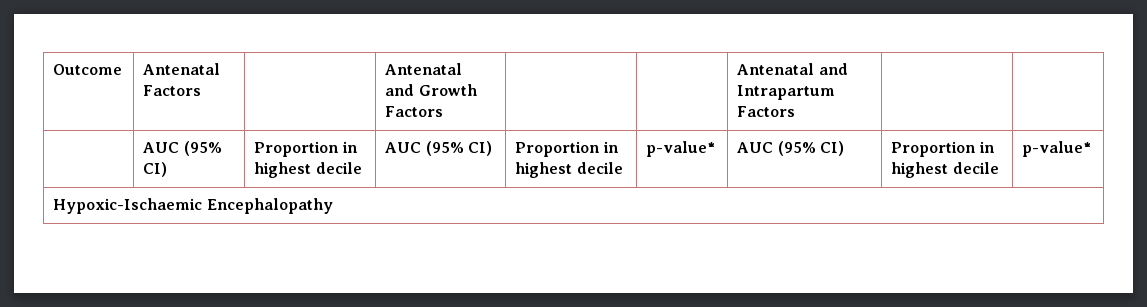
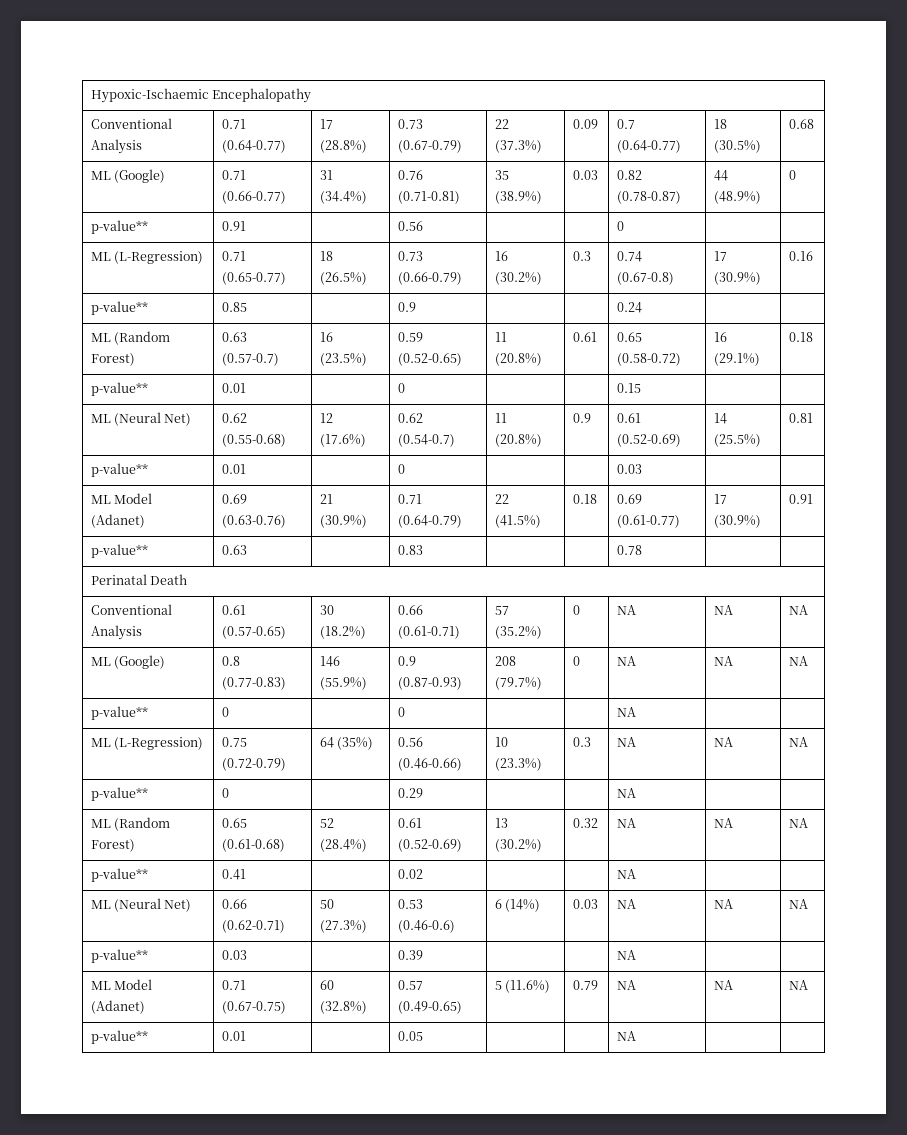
[53,64,123,75] [143,63,221,75] [143,85,202,96] [385,63,463,75] [385,84,477,96] [385,106,444,117] [737,63,848,75] [737,85,836,100] [737,106,796,117] [143,141,222,156] [143,162,168,177] [254,141,358,157] [254,162,362,178] [385,141,493,156] [515,141,619,157] [515,162,623,178] [646,141,716,157] [737,141,845,156] [891,141,995,157] [891,162,999,178] [1022,141,1092,157] [53,198,333,214] Outcome | Antenatal Factors | | Antenatal and Growth Factors | | | Antenatal and Intrapartum Factors | | // | AUC (95% CI) | Proportion in highest decile | AUC (95% CI) | Proportion in highest decile | p-value* | AUC (95% CI) | Proportion in highest decile | p-value* // Hypoxic-Ischaemic Encephalopathy -> [90,88,312,103] [90,118,172,129] [90,139,142,154] [221,119,246,129] [221,140,286,153] [319,119,333,129] [319,140,367,153] [397,119,423,129] [397,140,462,153] [494,119,509,129] [494,140,542,153] [572,119,598,129] [616,119,635,129] [616,140,681,153] [713,119,727,129] [713,140,761,153] [788,119,814,129] [90,169,166,183] [221,170,246,180] [221,191,286,204] [319,170,333,180] [319,191,367,204] [397,170,423,180] [397,191,460,204] [494,170,509,180] [494,191,542,204] [572,170,598,180] [616,170,642,180] [616,191,681,204] [713,170,728,181] [713,191,761,204] [788,170,796,180] [90,220,148,234] [221,221,246,231] [397,221,423,231] [616,221,624,231] [90,251,204,264] [221,251,246,261] [221,272,286,285] [319,251,333,261] [319,272,367,285] [397,251,423,261] [397,272,462,285] [494,251,508,261] [494,272,542,285] [572,251,591,261] [616,251,642,262] [616,272,674,285] [713,251,727,261] [713,272,761,285] [788,251,813,261] [90,301,148,315] [221,302,247,312] [397,302,416,312] [616,302,642,313] [90,331,171,345] [90,353,135,366] [221,332,247,342] [221,353,279,366] [319,332,333,342] [319,353,367,366] [397,332,423,342] [397,353,462,366] [494,332,507,342] [494,353,542,366] [572,332,597,342] [616,332,642,342] [616,353,681,366] [713,332,727,342] [713,353,760,366] [788,332,813,342] [90,382,148,396] [221,383,246,393] [397,383,405,393] [616,383,641,393] [90,412,192,426] [221,413,247,423] [221,434,286,447] [319,413,333,423] [319,434,366,447] [397,413,423,423] [397,434,455,447] [494,413,507,423] [494,434,542,447] [572,413,591,423] [616,413,641,423] [616,434,681,447] [713,413,727,424] [713,434,761,447] [788,413,813,423] [90,463,148,477] [221,464,246,474] [397,464,405,474] [616,464,642,474] [90,493,153,504] [90,514,145,528] [221,494,247,504] [221,515,286,528] [319,494,333,504] [319,515,367,528] [397,494,422,504] [397,515,462,528] [494,494,509,504] [494,515,541,528] [572,494,597,504] [616,494,642,504] [616,515,680,528] [713,494,727,504] [713,515,761,528] [788,494,813,504] [90,544,148,558] [221,545,247,555] [397,545,423,555] [616,545,642,555] [90,574,188,585] [90,604,172,615] [90,625,142,640] [221,605,246,615] [221,626,286,639] [319,605,334,615] [319,626,366,639] [397,605,423,615] [397,626,460,639] [494,606,509,615] [494,626,542,639] [572,605,580,615] [616,605,636,615] [713,605,733,615] [788,605,808,615] [90,655,166,669] [221,656,240,666] [221,677,286,690] [319,656,340,667] [319,677,367,690] [397,656,416,666] [397,677,462,690] [494,656,516,666] [494,677,542,690] [572,656,580,666] [616,656,636,666] [713,656,733,666] [788,656,808,666] [90,706,148,720] [221,707,229,717] [397,707,405,717] [616,707,636,717] [90,737,204,750] [221,737,247,747] [221,758,286,771] [319,737,374,750] [397,737,423,747] [397,758,462,771] [494,737,508,747] [494,758,542,771] [572,737,591,747] [616,737,636,747] [713,737,733,747] [788,737,808,747] [90,787,148,801] [221,788,229,798] [397,788,423,798] [616,788,636,798] [90,817,171,831] [90,839,135,852] [221,818,247,828] [221,839,285,852] [319,818,334,828] [319,839,367,852] [397,818,422,828] [397,839,462,852] [494,818,508,828] [494,839,542,852] [572,818,598,828] [616,818,636,828] [713,818,733,828] [788,818,808,828] [90,868,148,882] [221,869,246,880] [397,869,423,879] [616,869,636,879] [90,898,192,912] [221,899,247,909] [221,920,285,933] [319,899,334,909] [319,920,367,933] [397,899,423,909] [397,920,455,933] [494,899,541,912] [572,899,598,909] [616,899,636,909] [713,899,733,909] [788,899,808,909] [90,949,148,963] [221,950,247,960] [397,950,423,960] [616,950,636,960] [90,979,153,990] [90,1000,145,1014] [221,980,246,990] [221,1001,286,1014] [319,980,334,990] [319,1001,367,1014] [397,980,423,990] [397,1001,462,1014] [494,980,551,993] [572,980,598,990] [616,980,636,990] [713,980,733,990] [788,980,808,990] [90,1030,148,1044] [221,1031,246,1041] [397,1031,423,1041] [616,1031,636,1041] Hypoxic-Ischaemic Encephalopathy // Conventional Analysis | 0.71 (0.64-0.77) | 17 (28.8%) | 0.73 (0.67-0.79) | 22 (37.3%) | 0.09 | 0.7 (0.64-0.77) | 18 (30.5%) | 0.68 // ML (Google) | 0.71 (0.66-0.77) | 31 (34.4%) | 0.76 (0.71-0.81) | 35 (38.9%) | 0.03 | 0.82 (0.78-0.87) | 44 (48.9%) | 0 // p-value** | 0.91 | | 0.56 | | | 0 | | // ML (L-Regression) | 0.71 (0.65-0.77) | 18 (26.5%) | 0.73 (0.66-0.79) | 16 (30.2%) | 0.3 | 0.74 (0.67-0.8) | 17 (30.9%) | 0.16 // p-value** | 0.85 | | 0.9 | | | 0.24 | | // ML (Random Forest) | 0.63 (0.57-0.7) | 16 (23.5%) | 0.59 (0.52-0.65) | 11 (20.8%) | 0.61 | 0.65 (0.58-0.72) | 16 (29.1%) | 0.18 // p-value** | 0.01 | | 0 | | | 0.15 | | // ML (Neural Net) | 0.62 (0.55-0.68) | 12 (17.6%) | 0.62 (0.54-0.7) | 11 (20.8%) | 0.9 | 0.61 (0.52-0.69) | 14 (25.5%) | 0.81 // p-value** | 0.01 | | 0 | | | 0.03 | | // ML Model (Adanet) | 0.69 (0.63-0.76) | 21 (30.9%) | 0.71 (0.64-0.79) | 22 (41.5%) | 0.18 | 0.69 (0.61-0.77) | 17 (30.9%) | 0.91 // p-value** | 0.63 | | 0.83 | | | 0.78 | | // Perinatal Death // Conventional Analysis | 0.61 (0.57-0.65) | 30 (18.2%) | 0.66 (0.61-0.71) | 57 (35.2%) | 0 | NA | NA | NA // ML (Google) | 0.8 (0.77-0.83) | 146 (55.9%) | 0.9 (0.87-0.93) | 208 (79.7%) | 0 | NA | NA | NA // p-value** | 0 | | 0 | | | NA | | // ML (L-Regression) | 0.75 (0.72-0.79) | 64 (35%) | 0.56 (0.46-0.66) | 10 (23.3%) | 0.3 | NA | NA | NA // p-value** | 0 | | 0.29 | | | NA | | // ML (Random Forest) | 0.65 (0.61-0.68) | 52 (28.4%) | 0.61 (0.52-0.69) | 13 (30.2%) | 0.32 | NA | NA | NA // p-value** | 0.41 | | 0.02 | | | NA | | // ML (Neural Net) | 0.66 (0.62-0.71) | 50 (27.3%) | 0.53 (0.46-0.6) | 6 (14%) | 0.03 | NA | NA | NA // p-value** | 0.03 | | 0.39 | | | NA | | // ML Model (Adanet) | 0.71 (0.67-0.75) | 60 (32.8%) | 0.57 (0.49-0.65) | 5 (11.6%) | 0.79 | NA | NA | NA // p-value** | 0.01 | | 0.05 | | | NA | |

